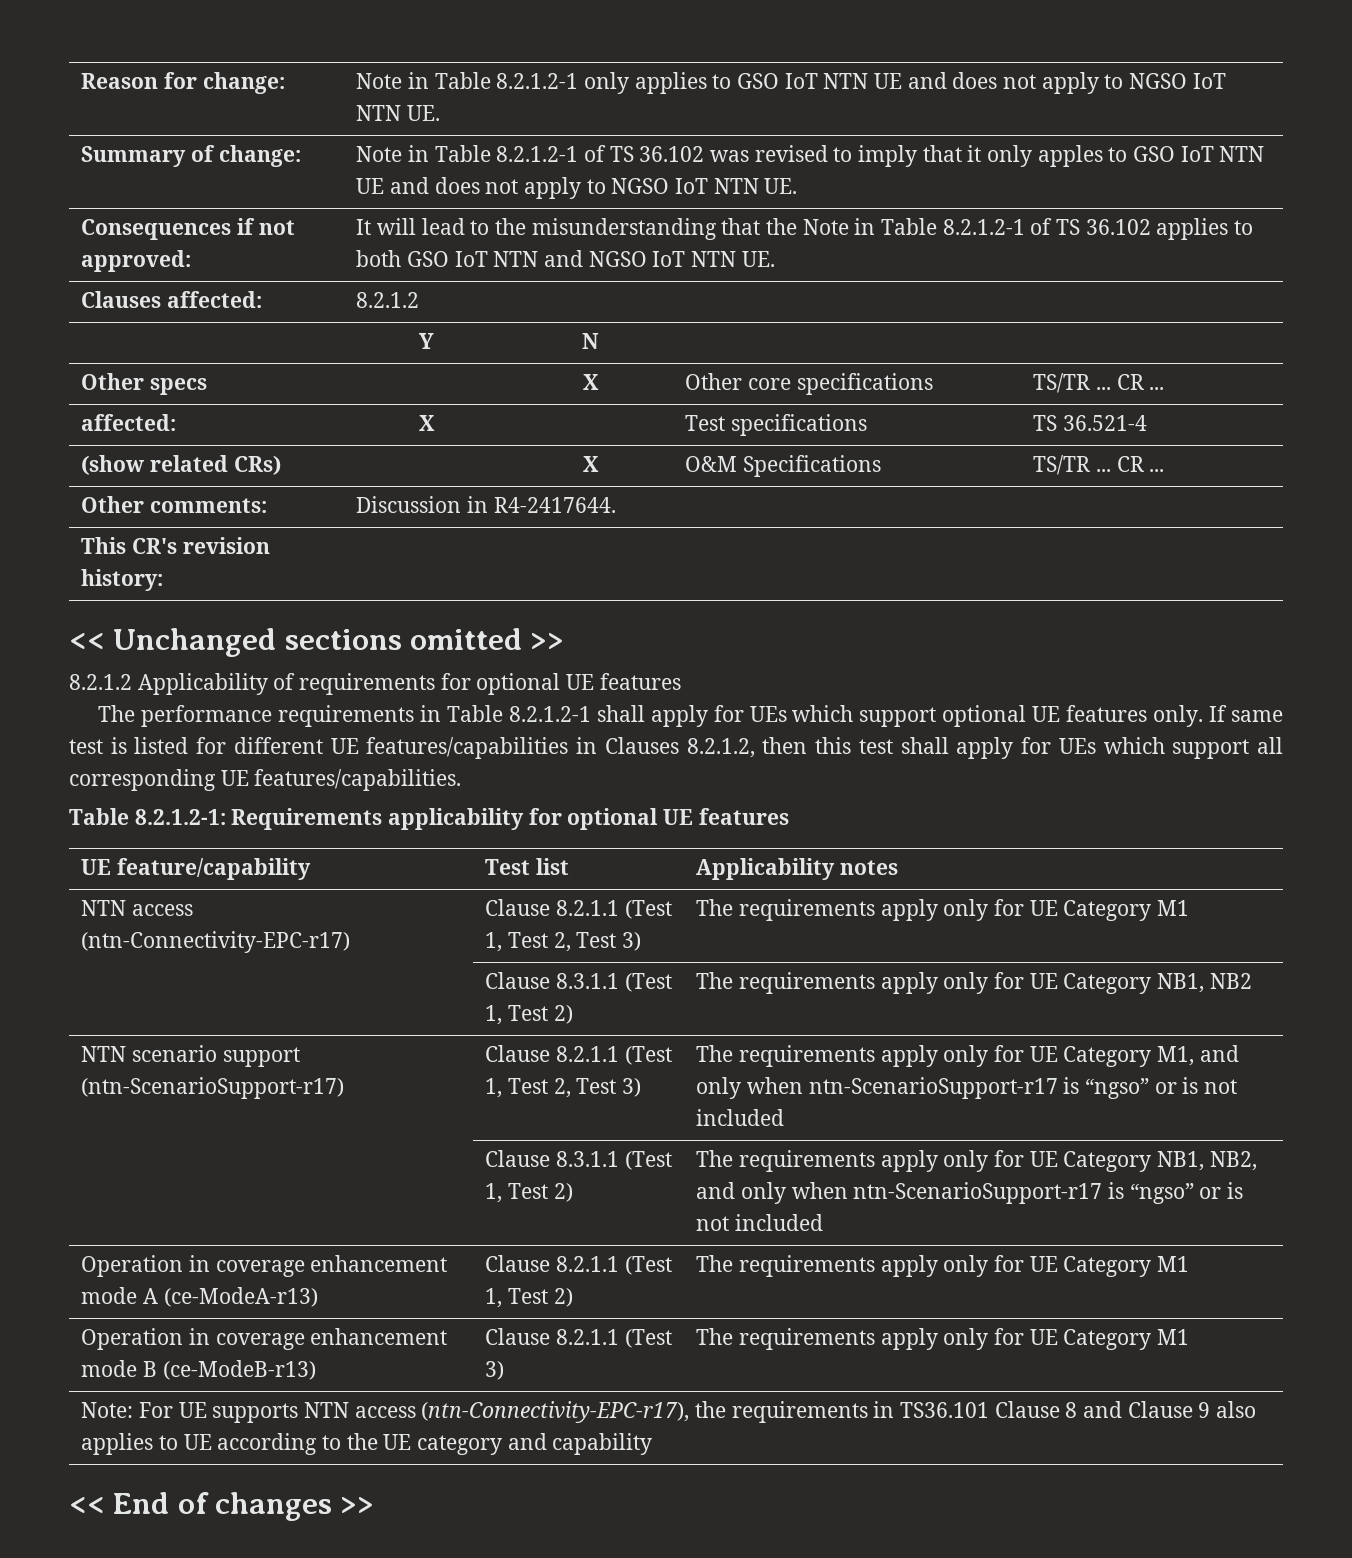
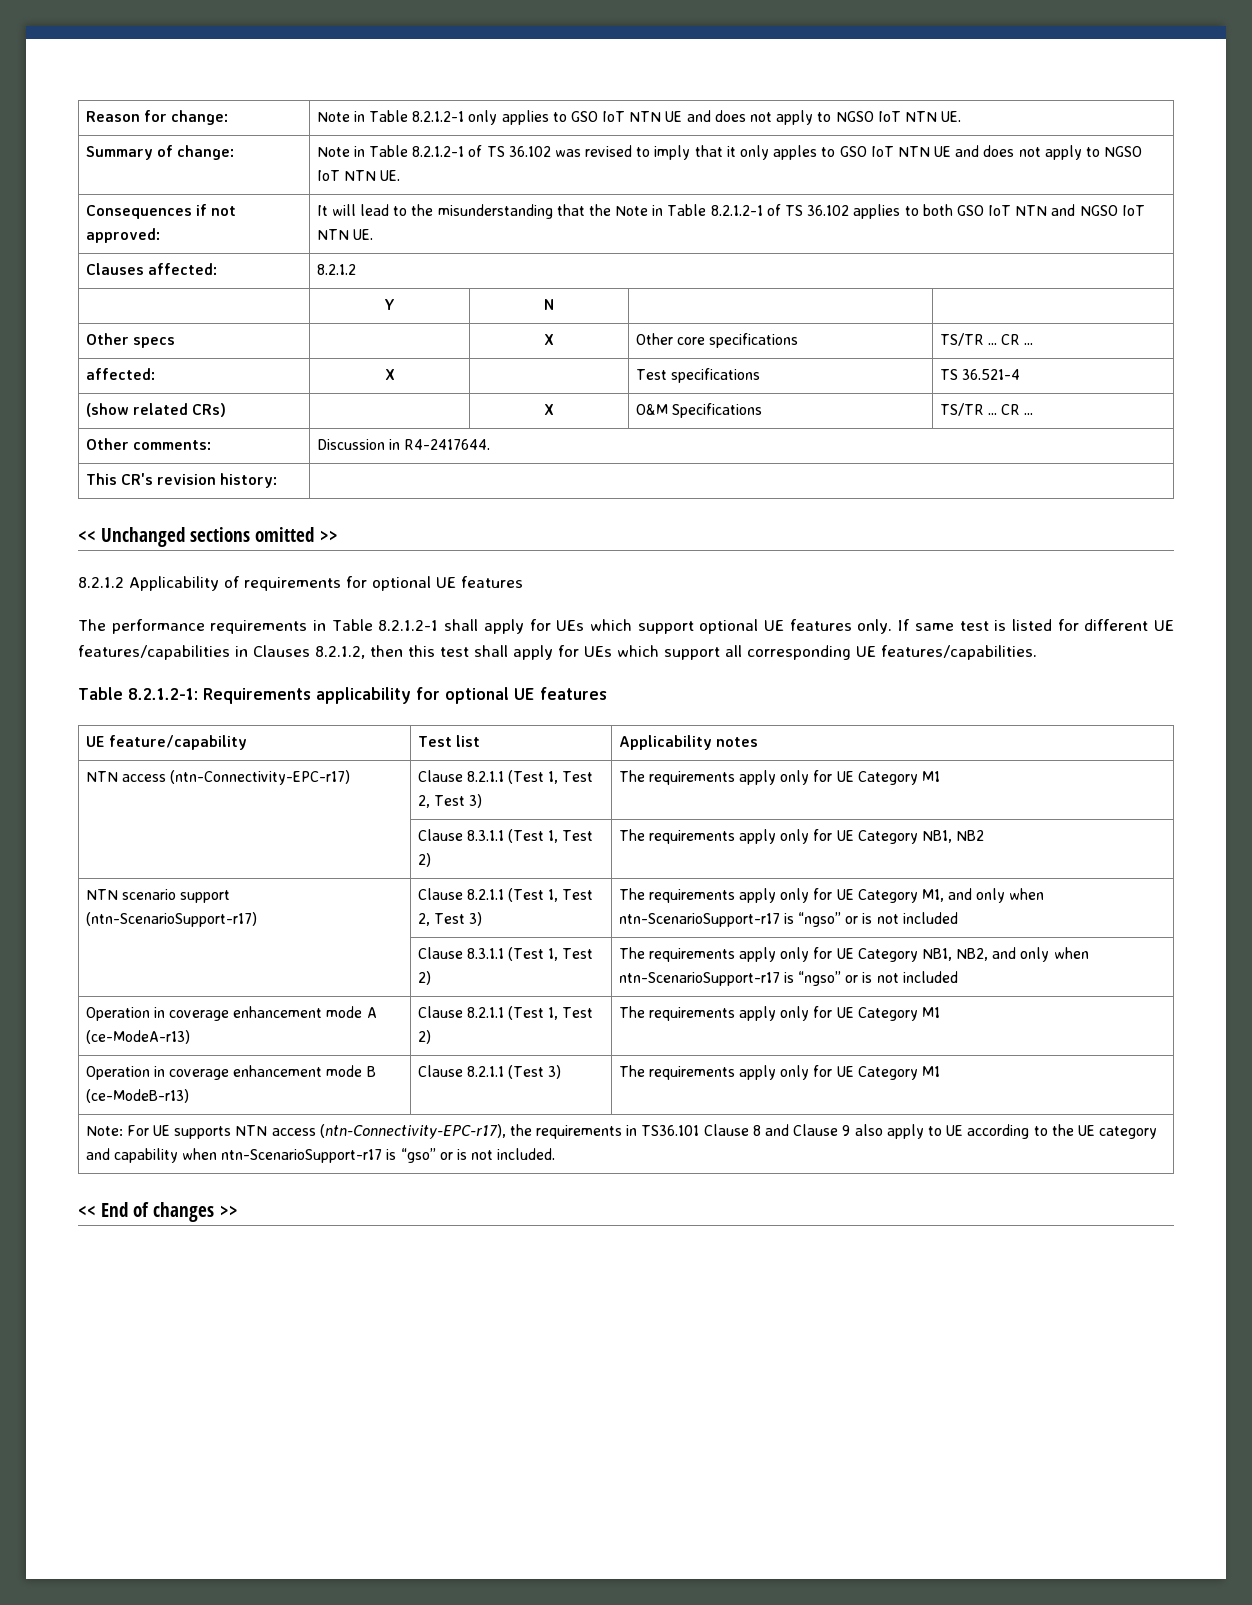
[81,1433,154,1455] applies -> [886,1124,924,1139] apply
(653, 1444) none -> [181,1148,556,1163] when ntn-ScenarioSupport-r17 is “gso” or is not included.

